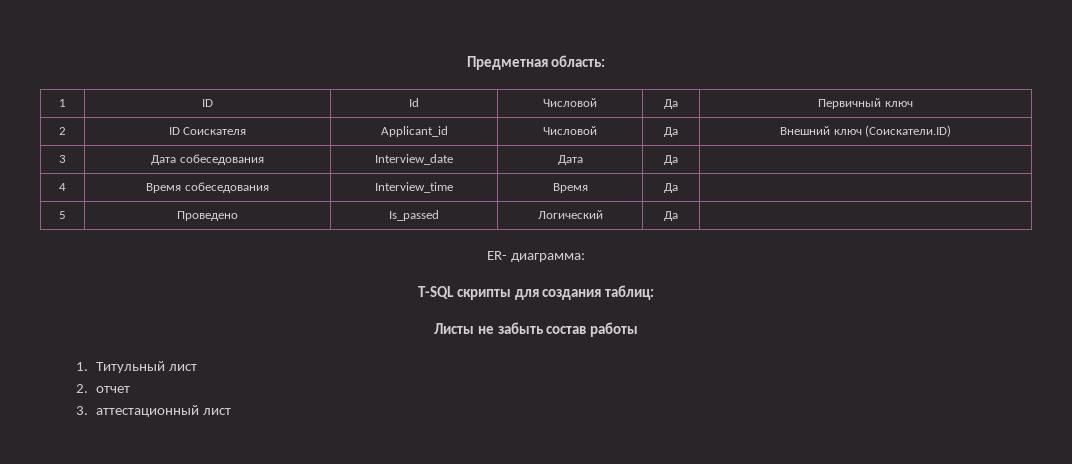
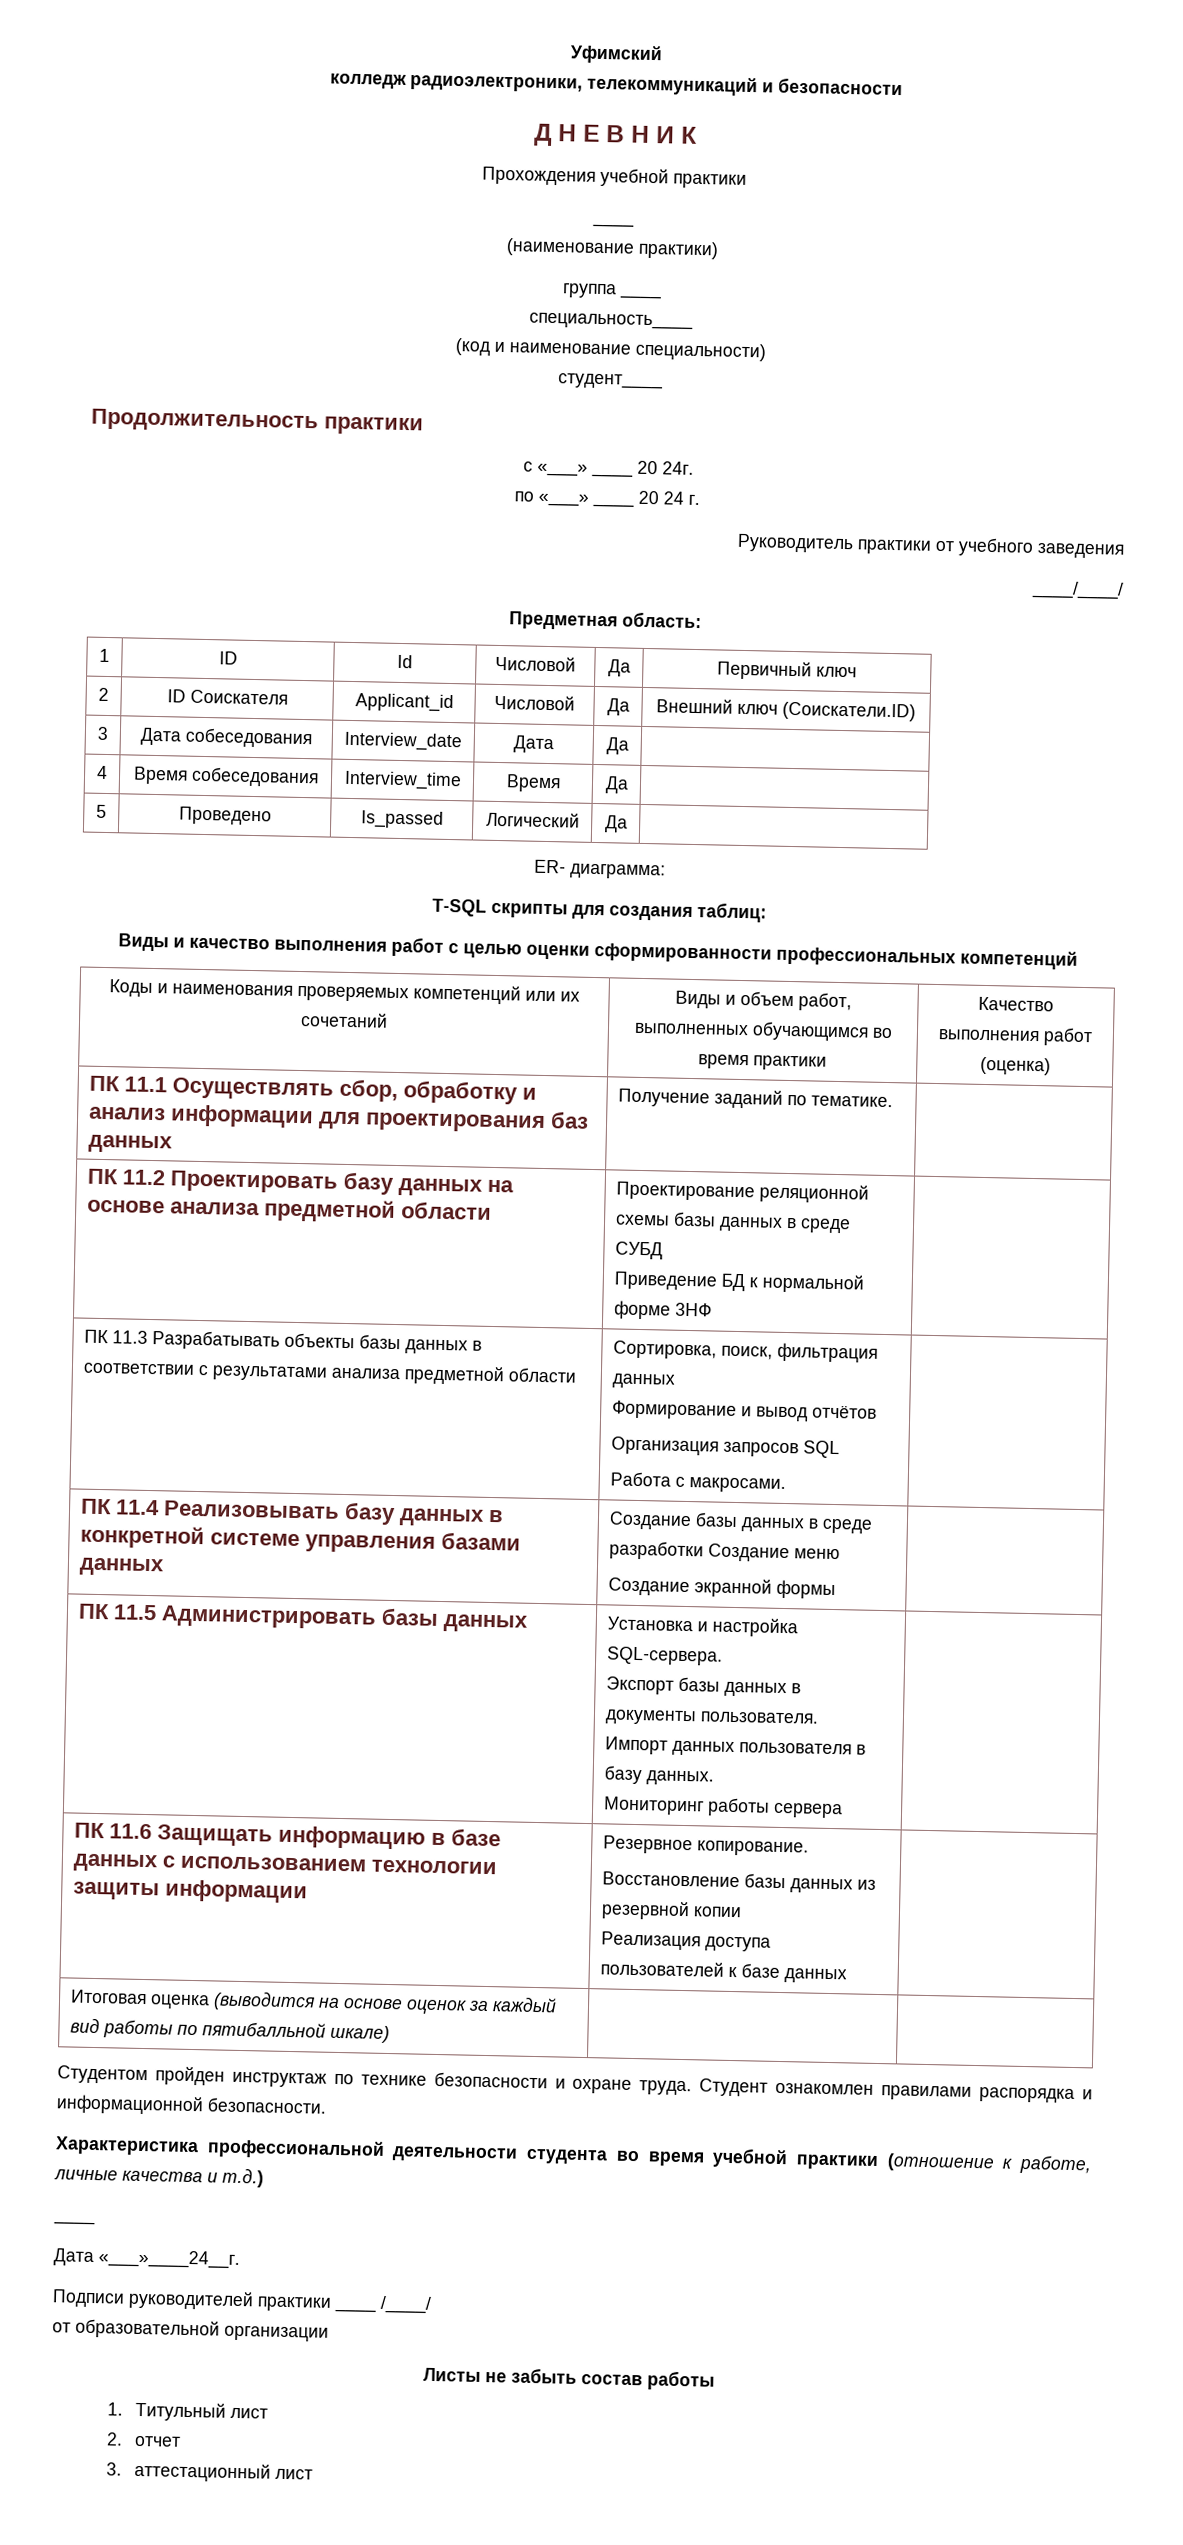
(466, 63) none -> [570,44,663,65] [329,73,903,97] [532,123,697,146] [481,166,747,189] [591,222,634,228] [506,238,719,260] [561,283,661,300] [529,312,693,330] [454,338,766,362] [557,373,663,390] [91,408,424,436] [522,460,694,478] [514,490,700,508] [737,533,1124,559] [1031,580,1124,600] Уфимский // колледж радиоэлектроники, телекоммуникаций и безопасности // Д Н Е В Н И К // Прохождения учебной практики // ____ // (наименование практики) // группа ____ // специальность____ // (код и наименование специальности) // студент____ // Продолжительность практики // с «___» ____ 20 24г. // по «___» ____ 20 24 г. // Руководитель практики от учебного заведения // ____/____/ //
(655, 292) none -> [118,933,1078,970] [109,979,580,1005] [300,1012,388,1028] [674,990,852,1012] [633,1021,893,1042] [697,1054,827,1071] [977,996,1054,1012] [937,1027,1093,1047] [979,1056,1051,1076] [89,1075,538,1105] [89,1104,590,1134] [88,1134,174,1154] [618,1088,894,1109] [87,1168,515,1197] [87,1198,493,1223] [616,1181,870,1204] [615,1211,852,1234] [615,1241,664,1260] [614,1271,865,1294] [614,1300,713,1320] [84,1329,483,1355] [83,1362,578,1386] [613,1340,879,1363] [612,1373,676,1389] [612,1400,878,1422] [611,1436,841,1459] [610,1471,787,1494] [80,1498,505,1527] [80,1524,522,1554] [79,1557,166,1577] [609,1511,874,1534] [609,1540,841,1563] [608,1577,837,1600] [78,1603,529,1633] [607,1616,799,1638] [607,1646,724,1666] [606,1676,802,1698] [605,1709,820,1726] [605,1736,867,1757] [604,1765,715,1786] [603,1796,844,1819] [74,1822,502,1850] [73,1853,498,1875] [73,1879,309,1904] [603,1835,810,1857] [602,1871,877,1894] [601,1900,743,1921] [601,1931,772,1952] [600,1960,848,1984] [70,1989,558,2015] [70,2018,391,2044] [57,2065,1093,2104] [56,2094,327,2116] [55,2136,1093,2175] [54,2168,264,2188] [53,2220,95,2226] [53,2248,240,2270] [52,2289,432,2314] [52,2318,329,2342] // Виды и качество выполнения работ с целью оценки сформированности профессиональных компетенций // Коды и наименования проверяемых компетенций или их сочетаний | Виды и объем работ, выполненных обучающимся во время практики | Качество выполнения работ (оценка) // ПК 11.1 Осуществлять сбор, обработку и анализ информации для проектирования баз данных | Получение заданий по тематике. | // ПК 11.2 Проектировать базу данных на основе анализа предметной области | Проектирование реляционной схемы базы данных в среде СУБД // Приведение БД к нормальной форме 3НФ | // ПК 11.3 Разрабатывать объекты базы данных в соответствии с результатами анализа предметной области | Сортировка, поиск, фильтрация данных // Формирование и вывод отчётов // Организация запросов SQL // Работа с макросами. | // ПК 11.4 Реализовывать базу данных в конкретной системе управления базами данных | Создание базы данных в среде разработки Создание меню // Создание экранной формы | // ПК 11.5 Администрировать базы данных | Установка и настройка SQL-сервера. // Экспорт базы данных в документы пользователя. // Импорт данных пользователя в базу данных. // Мониторинг работы сервера | // ПК 11.6 Защищать информацию в базе данных с использованием технологии защиты информации | Резервное копирование. // Восстановление базы данных из резервной копии // Реализация доступа пользователей к базе данных | // Итоговая оценка (выводится на основе оценок за каждый вид работы по пятибалльной шкале) | | // Студентом пройден инструктаж по технике безопасности и охране труда. Студент ознакомлен правилами распорядка и информационной безопасности. // Характеристика профессиональной деятельности студента во время учебной практики (отношение к работе, личные качества и т.д.) // ____ // Дата «___»____24__г. // Подписи руководителей практики ____ /____/ // от образовательной организации

